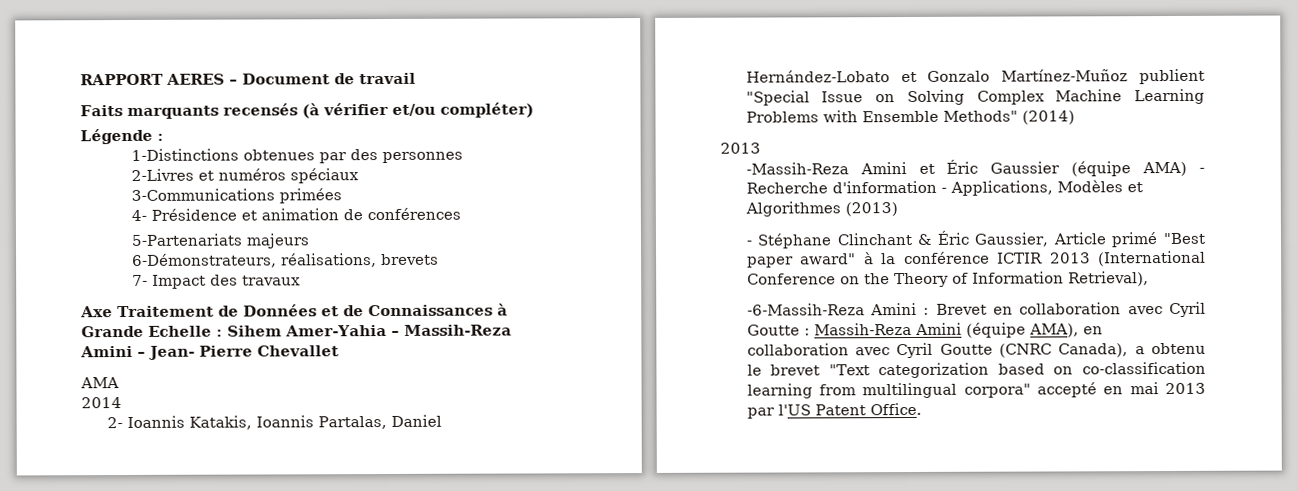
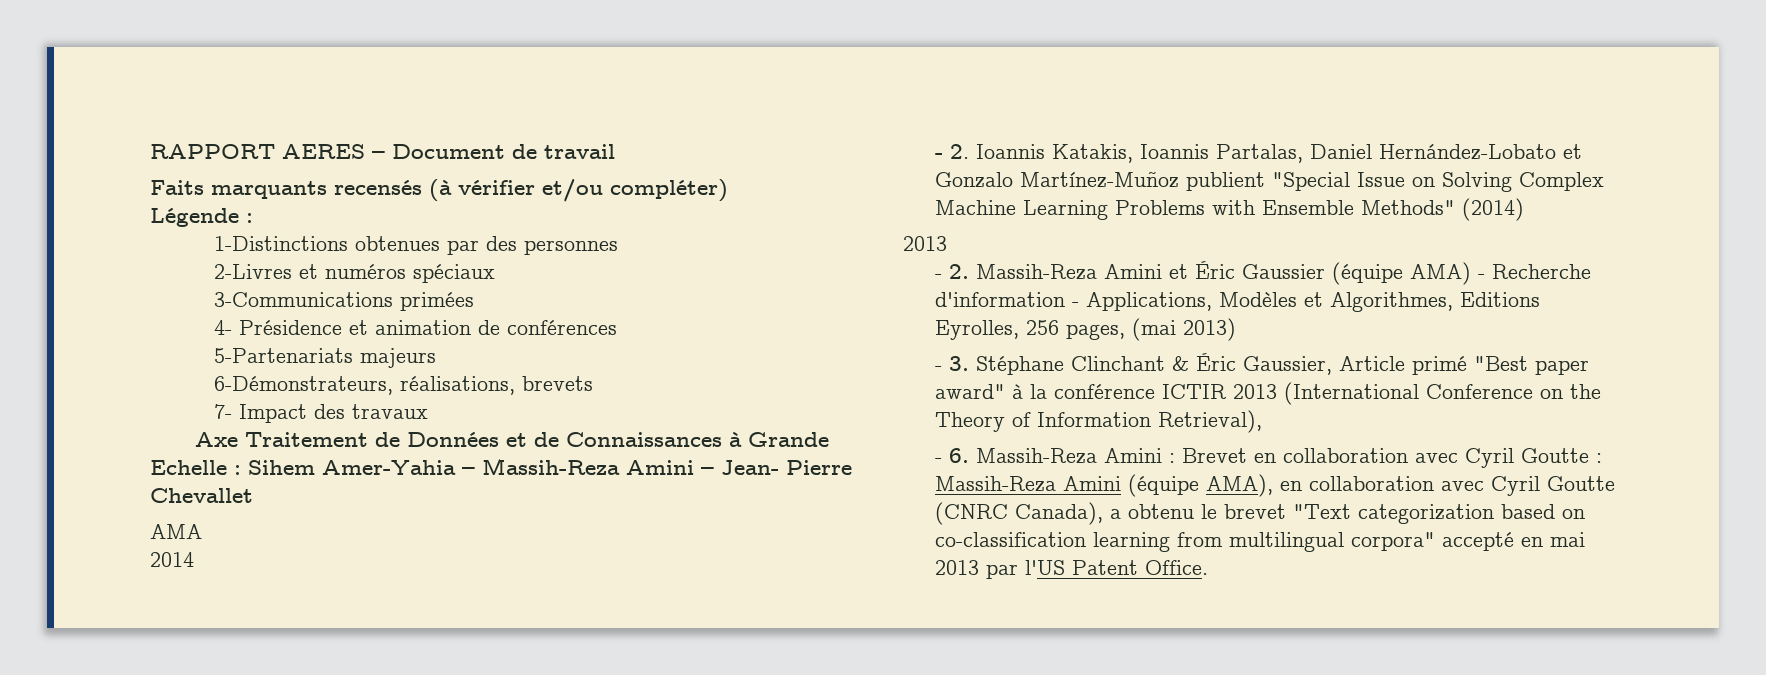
[106,417,123,429] 2- -> [935,144,970,159] - 2.
[745,162,849,175] -Massih-Reza -> [935,264,1098,280] - 2. Massih-Reza
[744,201,898,217] [745,240,753,246] Algorithmes (2013) // - -> [1330,292,1541,312] [935,318,1237,341] [935,356,970,371] Algorithmes, Editions Eyrolles, 256 pages, (mai 2013) // - 3.
[746,303,865,316] -6-Massih-Reza -> [935,448,1098,464] - 6. Massih-Reza

